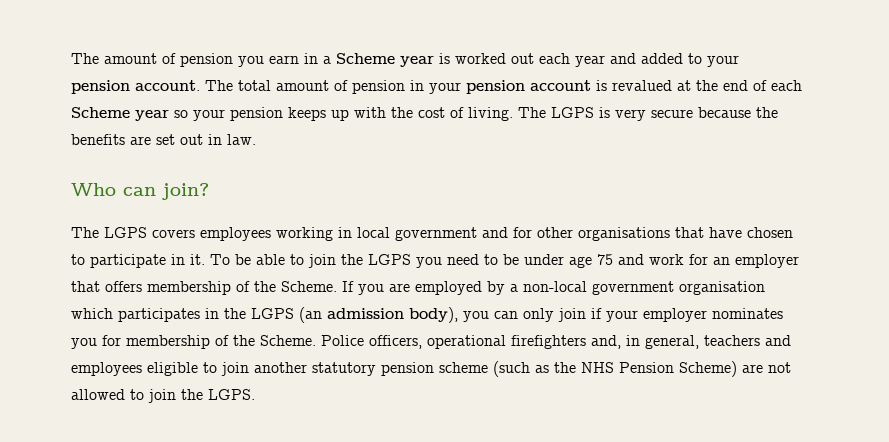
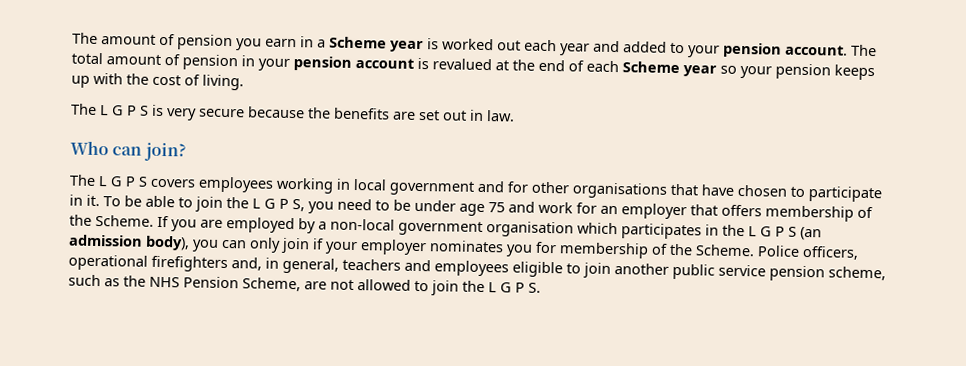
[518,107,594,118] The LGPS -> [71,103,149,116] // The L G P S
[104,227,147,238] LGPS -> [98,176,148,187] L G P S
[368,254,411,265] LGPS -> [252,198,305,212] L G P S,
[251,308,294,319] LGPS -> [748,226,797,237] L G P S
[312,361,530,377] statutory pension scheme (such -> [672,263,886,282] [68,274,101,287] public service pension scheme, such
[679,361,737,377] Scheme) -> [242,277,301,292] Scheme,
[208,389,255,400] LGPS. -> [488,282,541,293] L G P S.

